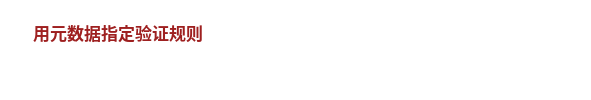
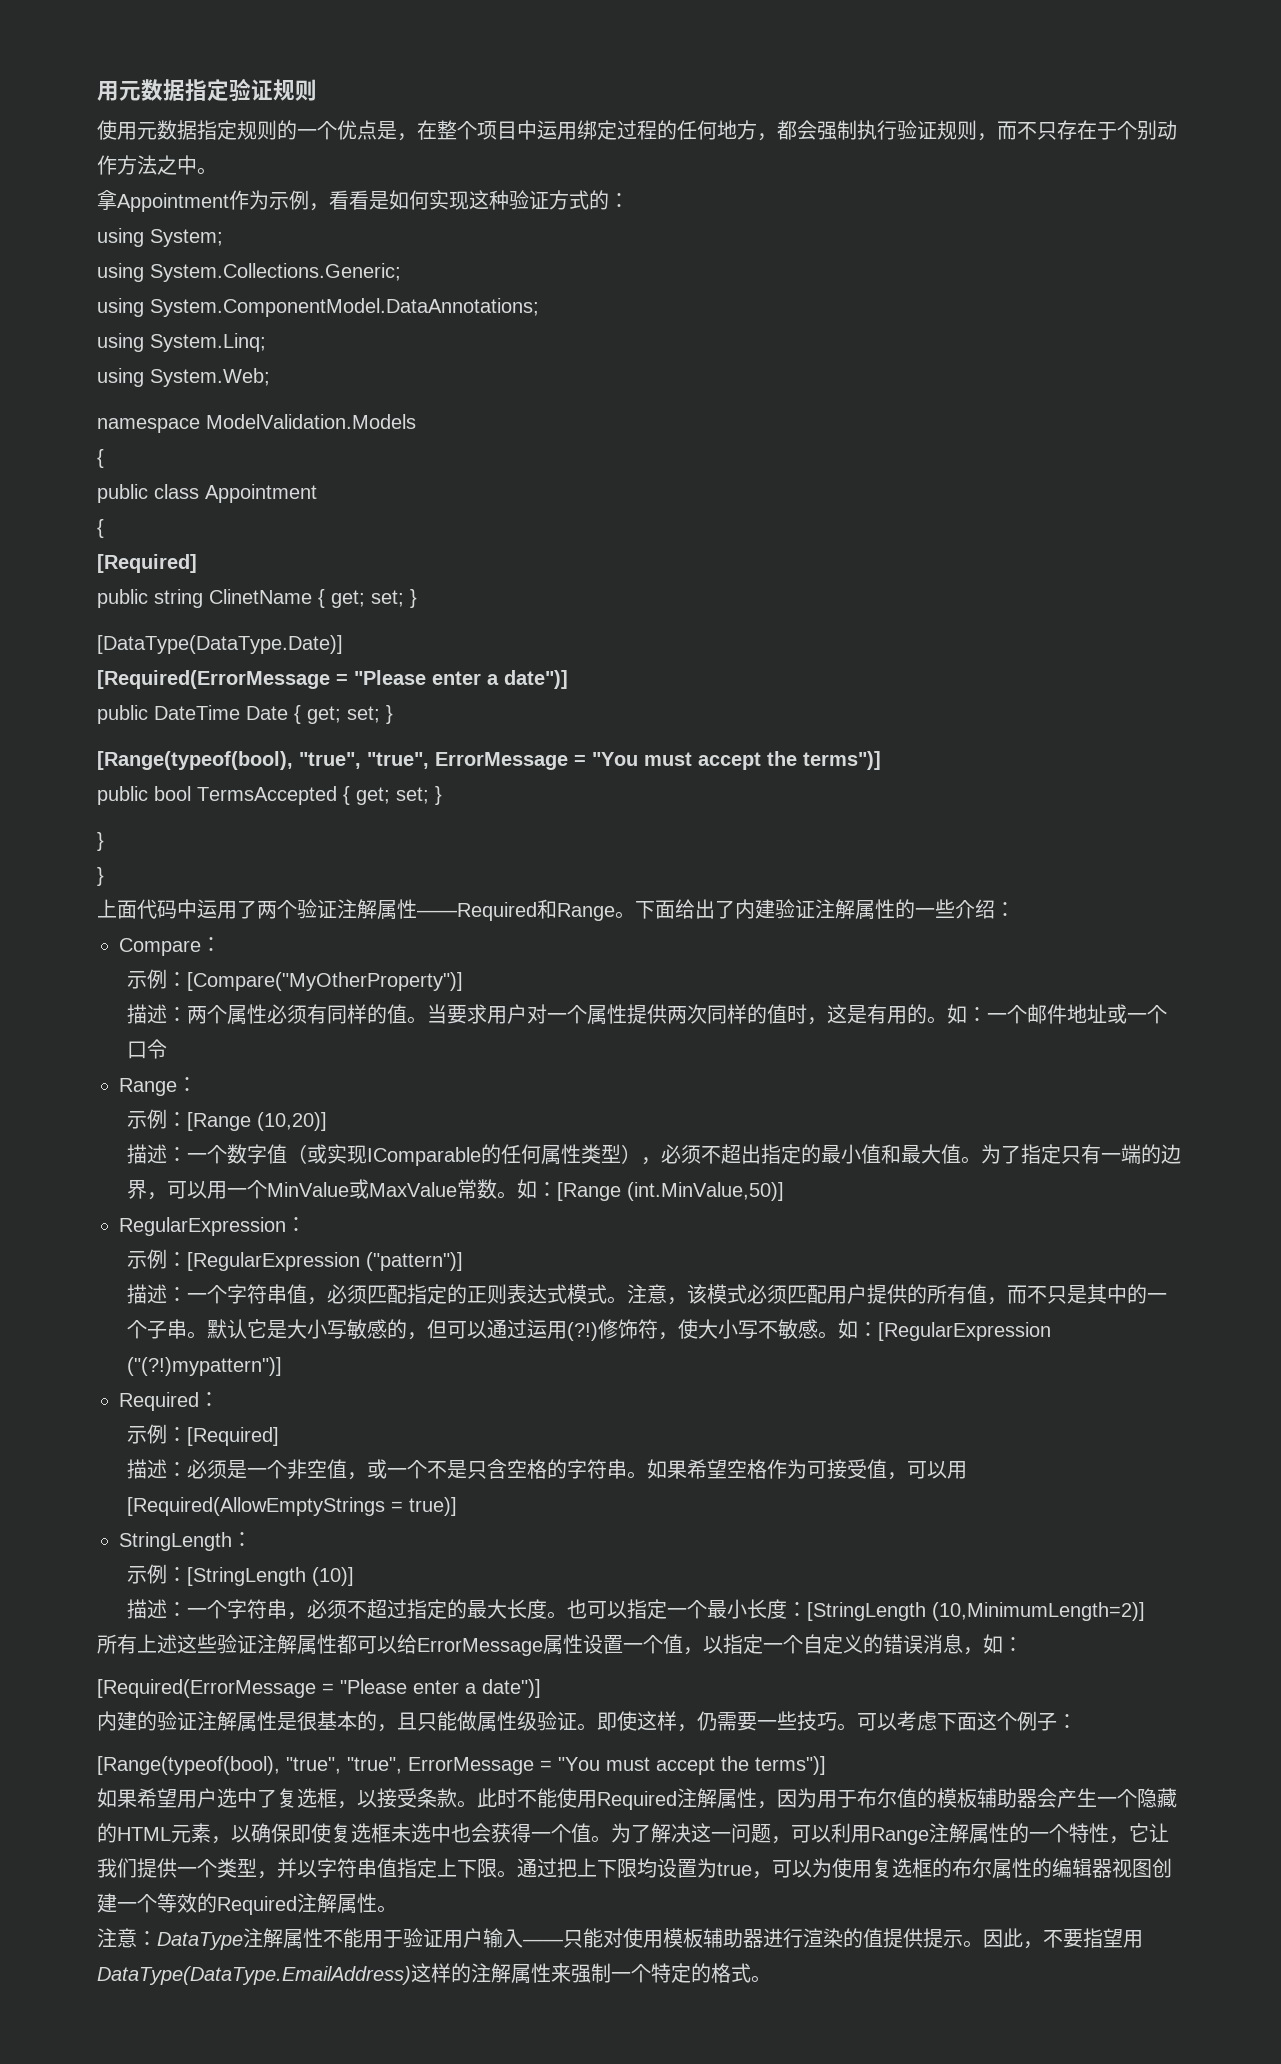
(203, 34) none -> [97,120,1177,141] [97,155,217,175] [97,190,629,212] [97,228,223,247] [97,263,401,282] [97,298,539,317] [97,333,266,352] [97,368,270,387] [97,414,416,433] [97,449,104,468] [97,484,317,503] [97,519,104,538] [97,554,197,573] [97,589,417,608] [97,635,343,654] [97,670,568,689] [97,705,393,724] [97,751,881,770] [97,786,442,805] [97,832,104,851] [97,867,104,886] [97,899,1015,921] [119,937,221,956] [127,969,464,991] [127,1004,1168,1025] [127,1039,168,1059] [119,1077,197,1096] [127,1109,328,1131] [127,1144,1182,1166] [127,1179,785,1201] [119,1217,306,1236] [127,1249,464,1271] [127,1284,1168,1305] [127,1319,1052,1341] [127,1357,283,1376] [119,1392,219,1411] [127,1424,280,1446] [127,1459,968,1480] [127,1497,458,1516] [119,1532,252,1551] [127,1564,355,1586] [127,1599,1146,1621] [97,1634,1023,1656] [97,1679,541,1698] [97,1711,1077,1732] [97,1756,826,1775] [97,1788,1177,1810] [97,1823,1169,1845] [97,1858,1172,1879] [97,1893,397,1915] [97,1928,1143,1950] [97,1963,771,1985] // 使用元数据指定规则的一个优点是，在整个项目中运用绑定过程的任何地方，都会强制执行验证规则，而不只存在于个别动作方法之中。 // 拿Appointment作为示例，看看是如何实现这种验证方式的： // using System; // using System.Collections.Generic; // using System.ComponentModel.DataAnnotations; // using System.Linq; // using System.Web; // namespace ModelValidation.Models // { // public class Appointment // { // [Required] // public string ClinetName { get; set; } // [DataType(DataType.Date)] // [Required(ErrorMessage = "Please enter a date")] // public DateTime Date { get; set; } // [Range(typeof(bool), "true", "true", ErrorMessage = "You must accept the terms")] // public bool TermsAccepted { get; set; } // } // } // 上面代码中运用了两个验证注解属性——Required和Range。下面给出了内建验证注解属性的一些介绍： // Compare： // 示例：[Compare("MyOtherProperty")] // 描述：两个属性必须有同样的值。当要求用户对一个属性提供两次同样的值时，这是有用的。如：一个邮件地址或一个口令 // Range： // 示例：[Range (10,20)] // 描述：一个数字值（或实现IComparable的任何属性类型），必须不超出指定的最小值和最大值。为了指定只有一端的边界，可以用一个MinValue或MaxValue常数。如：[Range (int.MinValue,50)] // RegularExpression： // 示例：[RegularExpression ("pattern")] // 描述：一个字符串值，必须匹配指定的正则表达式模式。注意，该模式必须匹配用户提供的所有值，而不只是其中的一个子串。默认它是大小写敏感的，但可以通过运用(?!)修饰符，使大小写不敏感。如：[RegularExpression ("(?!)mypattern")] // Required： // 示例：[Required] // 描述：必须是一个非空值，或一个不是只含空格的字符串。如果希望空格作为可接受值，可以用[Required(AllowEmptyStrings = true)] // StringLength： // 示例：[StringLength (10)] // 描述：一个字符串，必须不超过指定的最大长度。也可以指定一个最小长度：[StringLength (10,MinimumLength=2)] // 所有上述这些验证注解属性都可以给ErrorMessage属性设置一个值，以指定一个自定义的错误消息，如： // [Required(ErrorMessage = "Please enter a date")] // 内建的验证注解属性是很基本的，且只能做属性级验证。即使这样，仍需要一些技巧。可以考虑下面这个例子： // [Range(typeof(bool), "true", "true", ErrorMessage = "You must accept the terms")] // 如果希望用户选中了复选框，以接受条款。此时不能使用Required注解属性，因为用于布尔值的模板辅助器会产生一个隐藏的HTML元素，以确保即使复选框未选中也会获得一个值。为了解决这一问题，可以利用Range注解属性的一个特性，它让我们提供一个类型，并以字符串值指定上下限。通过把上下限均设置为true，可以为使用复选框的布尔属性的编辑器视图创建一个等效的Required注解属性。 // 注意：DataType注解属性不能用于验证用户输入——只能对使用模板辅助器进行渲染的值提供提示。因此，不要指望用DataType(DataType.EmailAddress)这样的注解属性来强制一个特定的格式。

